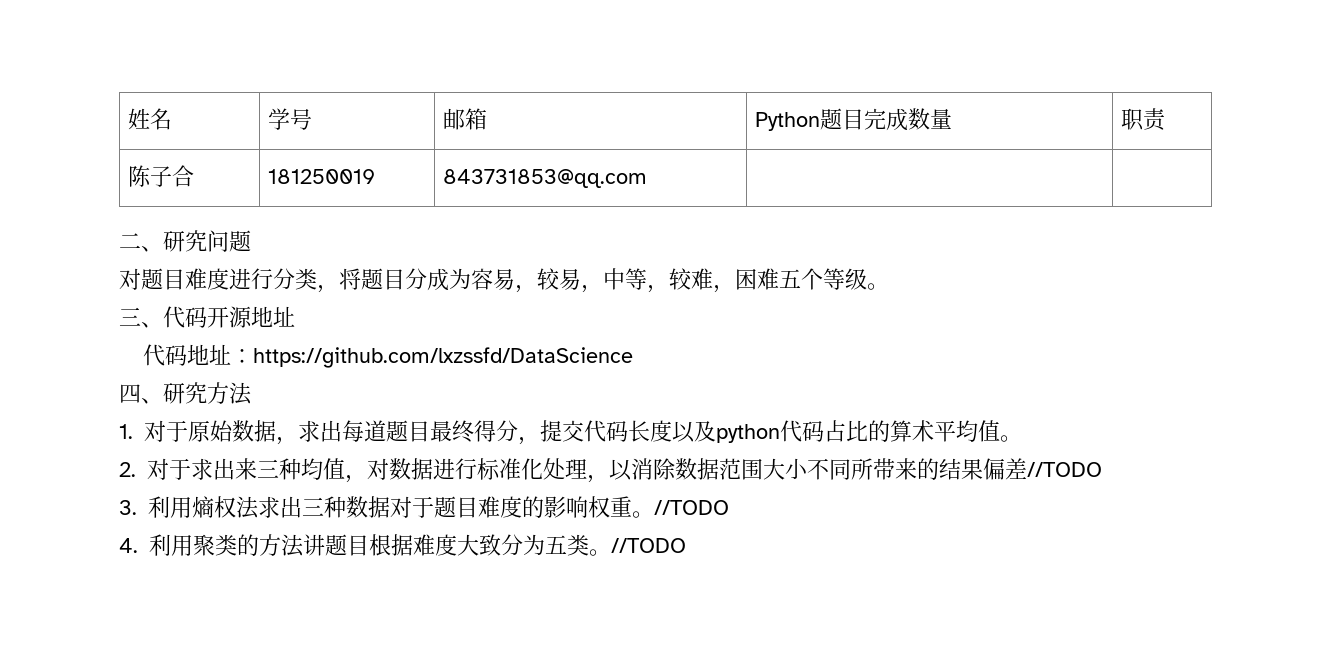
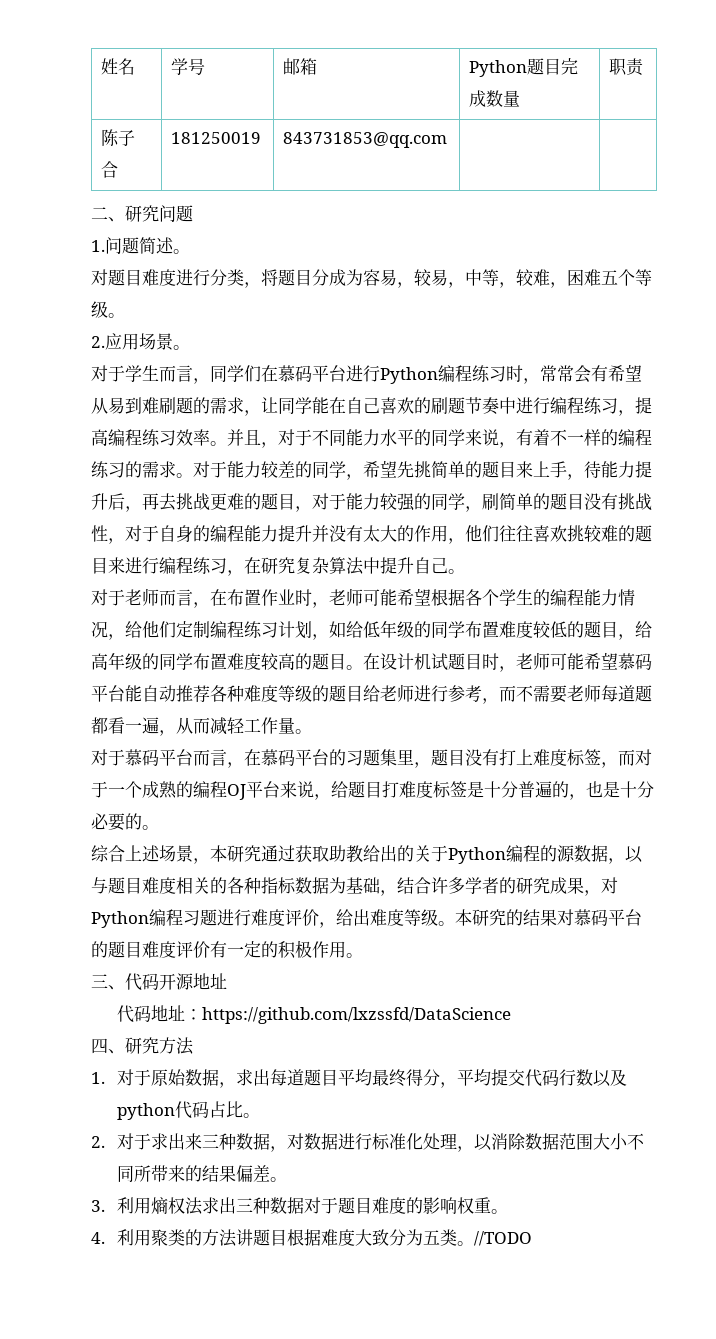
(251, 241) none -> [91,237,190,254] // 1.问题简述。
(889, 286) none -> [91,333,190,350] [91,364,642,384] [91,397,652,416] [91,429,652,448] [91,460,652,480] [91,493,652,512] [91,525,652,544] [91,557,465,576] [91,588,635,608] [91,620,652,640] [91,652,652,672] [91,684,652,704] [91,717,312,736] [91,749,652,768] [91,781,654,800] [91,813,159,831] [91,845,643,864] [91,877,618,896] [91,909,642,928] [91,940,363,959] // 2.应用场景。 // 对于学生而言，同学们在慕码平台进行Python编程练习时，常常会有希望从易到难刷题的需求，让同学能在自己喜欢的刷题节奏中进行编程练习，提高编程练习效率。并且，对于不同能力水平的同学来说，有着不一样的编程练习的需求。对于能力较差的同学，希望先挑简单的题目来上手，待能力提升后，再去挑战更难的题目，对于能力较强的同学，刷简单的题目没有挑战性，对于自身的编程能力提升并没有太大的作用，他们往往喜欢挑较难的题目来进行编程练习，在研究复杂算法中提升自己。 // 对于老师而言，在布置作业时，老师可能希望根据各个学生的编程能力情况，给他们定制编程练习计划，如给低年级的同学布置难度较低的题目，给高年级的同学布置难度较高的题目。在设计机试题目时，老师可能希望慕码平台能自动推荐各种难度等级的题目给老师进行参考，而不需要老师每道题都看一遍，从而减轻工作量。 // 对于慕码平台而言，在慕码平台的习题集里，题目没有打上难度标签，而对于一个成熟的编程OJ平台来说，给题目打难度标签是十分普遍的，也是十分必要的。 // 综合上述场景，本研究通过获取助教给出的关于Python编程的源数据，以与题目难度相关的各种指标数据为基础，结合许多学者的研究成果，对Python编程习题进行难度评价，给出难度等级。本研究的结果对慕码平台的题目难度评价有一定的积极作用。
(430, 431) none -> [337,1069,372,1086] 平均
(540, 441) none -> [456,1069,491,1086] 平均
[628,420,672,442] 长度 -> [558,1069,593,1086] 行数
[868,420,1000,442] 的算术平均值 -> (243, 1109) none
[301,458,345,480] 均值 -> [235,1133,270,1150] 数据
[1027,462,1102,477] //TODO -> [269,1177,287,1182] 。
[654,500,729,515] //TODO -> (508, 1211) none

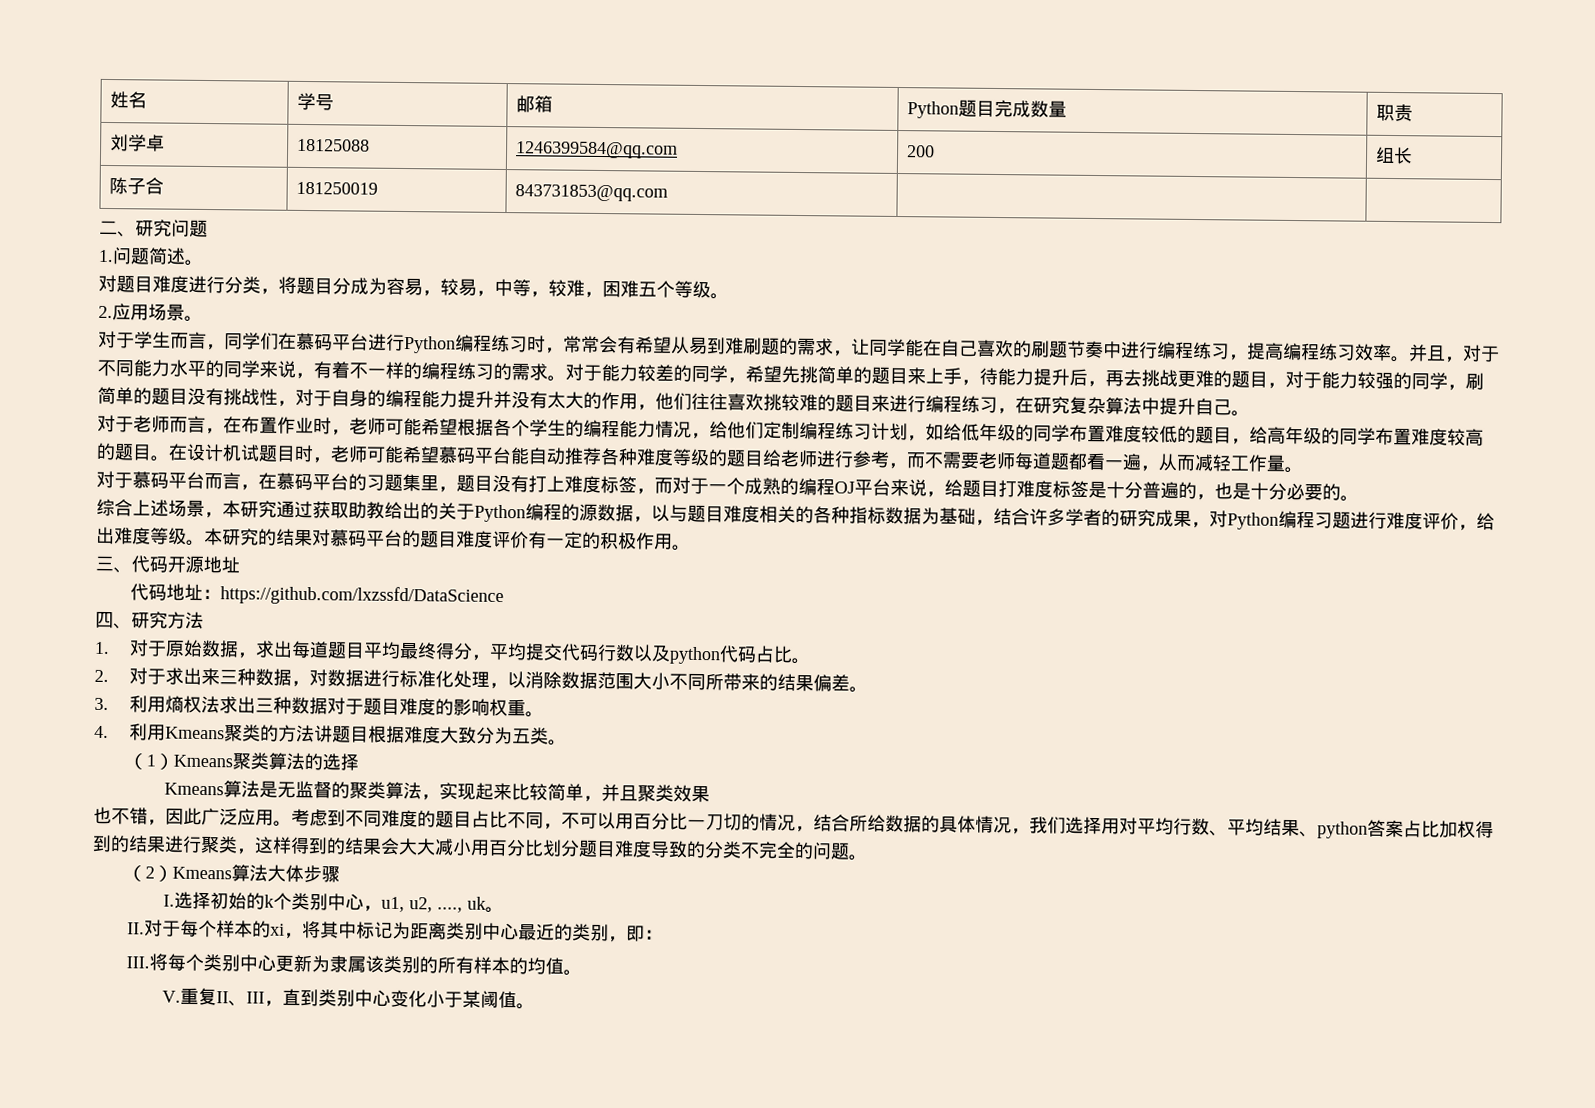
(645, 67) none -> [109,134,165,152] [296,138,370,152] [515,141,678,159] [906,145,935,158] [1374,146,1413,165] // 刘学卓 | 18125088 | 1246399584@qq.com | 200 | 组长
(151, 1237) none -> [165,726,226,740] Kmeans
[473,1231,532,1246] //TODO -> [128,752,360,771] [163,780,710,803] [93,806,1494,839] [92,834,867,861] [127,864,341,883] [162,891,504,914] [127,919,664,943] [126,953,583,976] [161,987,535,1010] // （1）Kmeans聚类算法的选择 // Kmeans算法是无监督的聚类算法，实现起来比较简单，并且聚类效果 // 也不错，因此广泛应用。考虑到不同难度的题目占比不同，不可以用百分比一刀切的情况，结合所给数据的具体情况，我们选择用对平均行数、平均结果、python答案占比加权得到的结果进行聚类，这样得到的结果会大大减小用百分比划分题目难度导致的分类不完全的问题。 // （2）Kmeans算法大体步骤 // I.选择初始的k个类别中心，u1, u2, ...., uk。 // II.对于每个样本的xi，将其中标记为距离类别中心最近的类别，即： // III.将每个类别中心更新为隶属该类别的所有样本的均值。 // V.重复II、III，直到类别中心变化小于某阈值。

